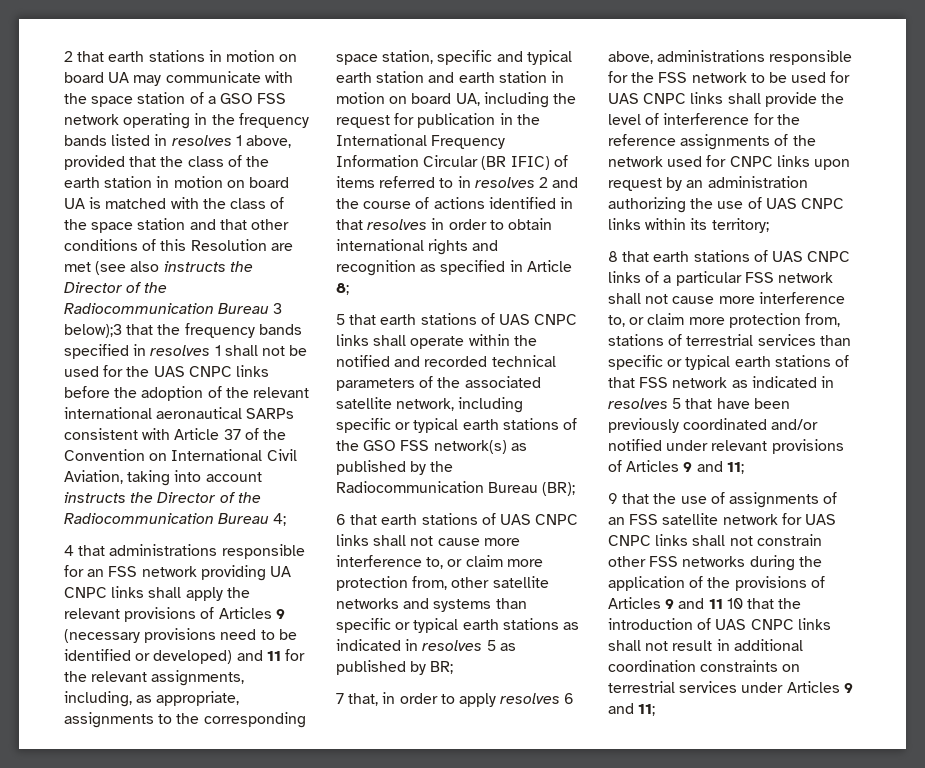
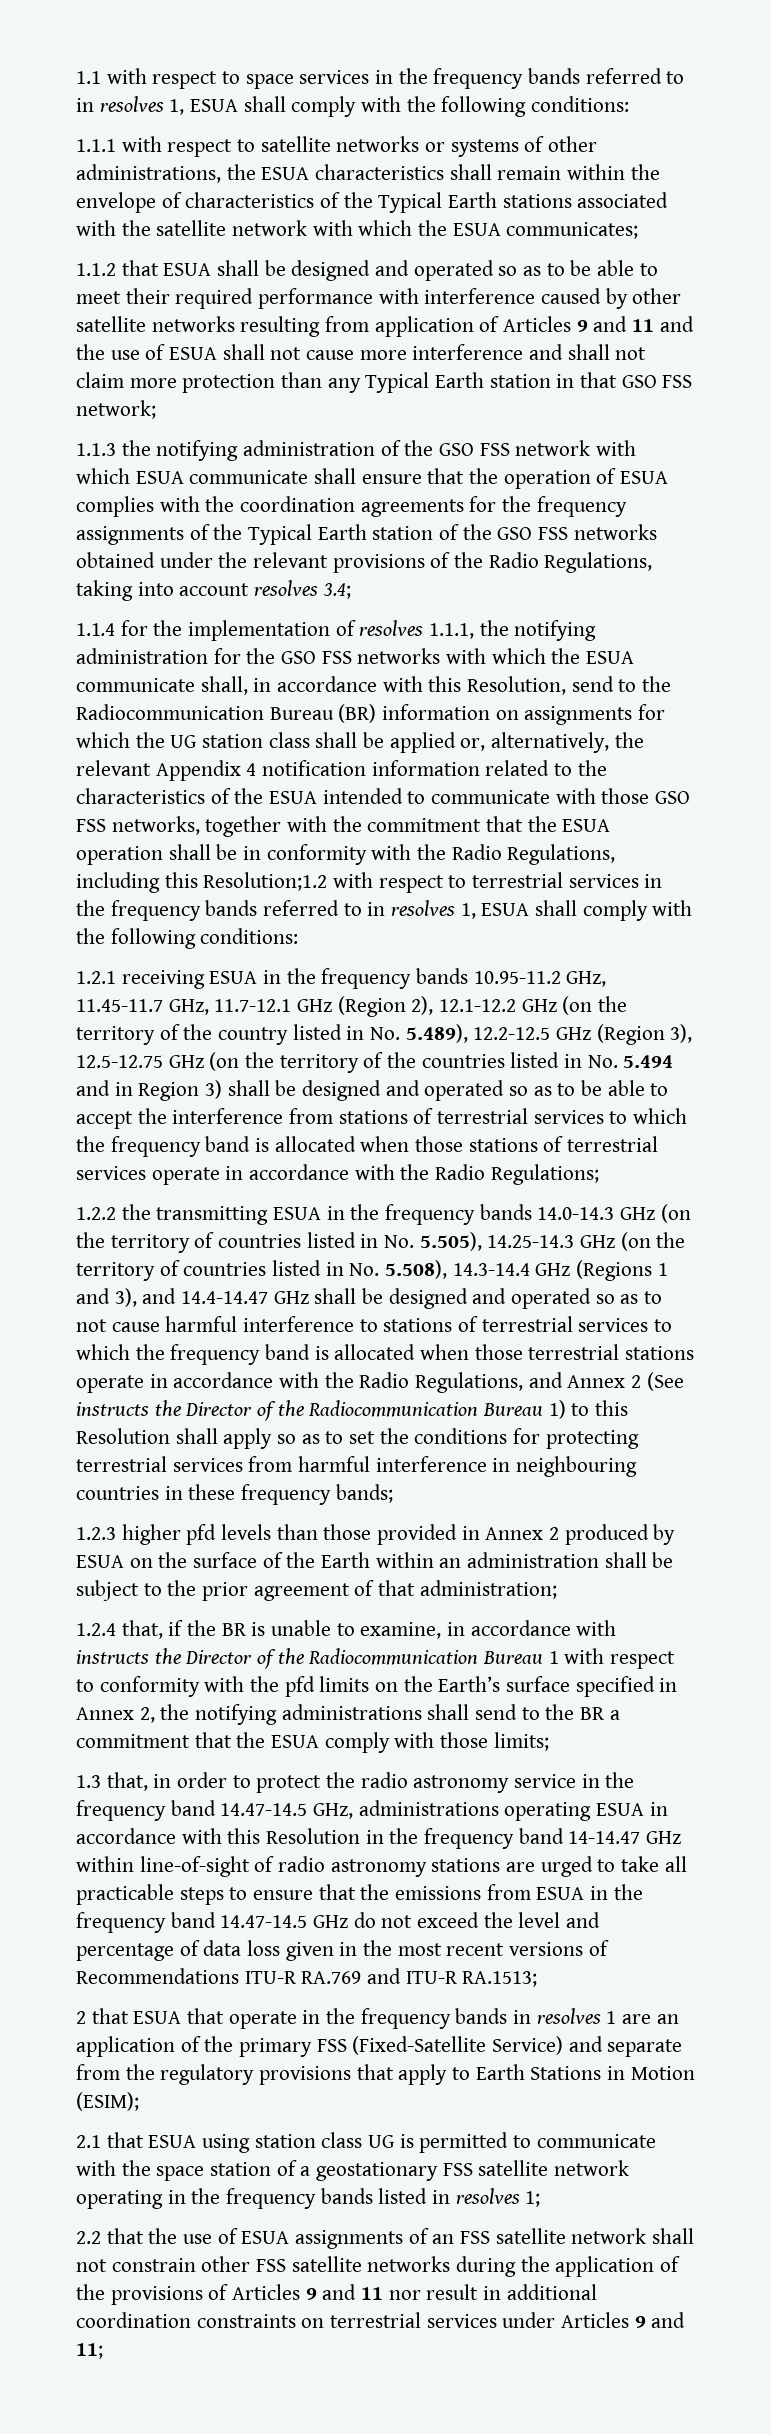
[64,50,298,62] [64,72,162,86] 2 that earth stations in motion on board UA may -> [76,68,685,89] [76,96,630,117] [76,136,598,157] [76,164,660,183] [76,192,669,213] [76,220,639,239] [76,260,658,281] [76,288,682,309] [76,316,694,337] [76,344,647,360] [76,372,693,393] [76,400,156,419] [76,440,637,461] [76,468,669,489] [76,496,627,517] [76,524,657,545] [76,552,653,573] [76,580,351,601] [76,620,597,641] [76,648,635,664] [76,676,672,695] [76,704,666,725] [76,732,644,753] [76,760,607,781] [76,788,691,804] [76,816,611,837] [76,844,616,865] [76,872,663,893] [76,900,693,921] [76,928,299,949] [76,968,607,989] [76,996,628,1017] [76,1024,693,1045] [76,1052,674,1073] [76,1080,669,1101] [76,1108,688,1129] [76,1136,659,1157] [76,1164,599,1185] [76,1204,691,1225] [76,1232,686,1253] [76,1260,668,1281] [76,1288,663,1309] [76,1316,673,1332] [76,1344,695,1365] [76,1372,684,1393] [76,1400,629,1421] [76,1428,639,1449] [76,1456,638,1477] [76,1484,393,1505] [76,1524,676,1545] [76,1552,674,1568] [76,1580,557,1601] [76,1620,617,1639] [76,1648,676,1669] [76,1676,678,1697] [76,1704,620,1725] [76,1732,549,1753] [76,1772,635,1793] [76,1800,668,1821] [76,1828,682,1849] [76,1856,687,1877] [76,1884,643,1905] [76,1912,601,1933] [76,1940,609,1961] [76,1968,538,1987] [76,2008,679,2029] [76,2036,683,2057] [76,2064,695,2085] [76,2092,139,2111] [76,2132,532,2153] 1.1 with respect to space services in the frequency bands referred to in resolves 1, ESUA shall comply with the following conditions: // 1.1.1 with respect to satellite networks or systems of other administrations, the ESUA characteristics shall remain within the envelope of characteristics of the Typical Earth stations associated with the satellite network with which the ESUA communicates; // 1.1.2 that ESUA shall be designed and operated so as to be able to meet their required performance with interference caused by other satellite networks resulting from application of Articles 9 and 11 and the use of ESUA shall not cause more interference and shall not claim more protection than any Typical Earth station in that GSO FSS network; // 1.1.3 the notifying administration of the GSO FSS network with which ESUA communicate shall ensure that the operation of ESUA complies with the coordination agreements for the frequency assignments of the Typical Earth station of the GSO FSS networks obtained under the relevant provisions of the Radio Regulations, taking into account resolves 3.4; // 1.1.4 for the implementation of resolves 1.1.1, the notifying administration for the GSO FSS networks with which the ESUA communicate shall, in accordance with this Resolution, send to the Radiocommunication Bureau (BR) information on assignments for which the UG station class shall be applied or, alternatively, the relevant Appendix 4 notification information related to the characteristics of the ESUA intended to communicate with those GSO FSS networks, together with the commitment that the ESUA operation shall be in conformity with the Radio Regulations, including this Resolution;1.2 with respect to terrestrial services in the frequency bands referred to in resolves 1, ESUA shall comply with the following conditions: // 1.2.1 receiving ESUA in the frequency bands 10.95-11.2 GHz, 11.45-11.7 GHz, 11.7-12.1 GHz (Region 2), 12.1-12.2 GHz (on the territory of the country listed in No. 5.489), 12.2-12.5 GHz (Region 3), 12.5-12.75 GHz (on the territory of the countries listed in No. 5.494 and in Region 3) shall be designed and operated so as to be able to accept the interference from stations of terrestrial services to which the frequency band is allocated when those stations of terrestrial services operate in accordance with the Radio Regulations; // 1.2.2 the transmitting ESUA in the frequency bands 14.0-14.3 GHz (on the territory of countries listed in No. 5.505), 14.25-14.3 GHz (on the territory of countries listed in No. 5.508), 14.3-14.4 GHz (Regions 1 and 3), and 14.4-14.47 GHz shall be designed and operated so as to not cause harmful interference to stations of terrestrial services to which the frequency band is allocated when those terrestrial stations operate in accordance with the Radio Regulations, and Annex 2 (See instructs the Director of the Radiocommunication Bureau 1) to this Resolution shall apply so as to set the conditions for protecting terrestrial services from harmful interference in neighbouring countries in these frequency bands; // 1.2.3 higher pfd levels than those provided in Annex 2 produced by ESUA on the surface of the Earth within an administration shall be subject to the prior agreement of that administration; // 1.2.4 that, if the BR is unable to examine, in accordance with instructs the Director of the Radiocommunication Bureau 1 with respect to conformity with the pfd limits on the Earth’s surface specified in Annex 2, the notifying administrations shall send to the BR a commitment that the ESUA comply with those limits; // 1.3 that, in order to protect the radio astronomy service in the frequency band 14.47-14.5 GHz, administrations operating ESUA in accordance with this Resolution in the frequency band 14-14.47 GHz within line-of-sight of radio astronomy stations are urged to take all practicable steps to ensure that the emissions from ESUA in the frequency band 14.47-14.5 GHz do not exceed the level and percentage of data loss given in the most recent versions of Recommendations ITU-R RA.769 and ITU-R RA.1513; // 2 that ESUA that operate in the frequency bands in resolves 1 are an application of the primary FSS (Fixed-Satellite Service) and separate from the regulatory provisions that apply to Earth Stations in Motion (ESIM); // 2.1 that ESUA using station class UG is permitted to
[219,93,287,104] GSO FSS -> [316,2160,549,2181] geostationary FSS satellite
[235,135,291,148] [64,155,269,170] [64,176,289,188] [64,197,285,209] [64,218,289,233] [64,239,293,251] [64,261,253,275] [64,282,168,293] [64,303,283,314] [64,323,302,338] [64,344,308,359] [64,365,269,377] [64,386,309,401] [64,407,295,419] [64,428,286,440] [64,449,297,461] [64,470,262,486] [64,492,261,503] [64,513,287,526] [64,544,305,559] [64,565,291,581] [64,586,250,601] [64,607,285,622] [64,628,297,643] [64,649,305,664] [64,670,245,686] [64,691,240,707] [64,712,306,728] [336,50,572,65] [336,71,564,83] [336,92,576,108] [336,113,540,128] [336,134,506,149] [336,155,568,170] [336,176,579,188] [336,197,573,209] [336,218,552,230] [336,239,499,255] [336,260,572,276] [336,283,349,295] [336,313,578,325] [336,334,537,349] [336,355,556,367] [336,376,541,391] [336,397,524,413] [336,418,577,433] [336,440,527,454] [336,460,454,475] [336,481,576,496] [336,513,579,525] [336,534,520,546] [336,555,543,569] [336,576,549,591] [336,598,527,612] [336,618,579,633] [336,639,516,651] [336,660,454,675] [336,692,575,707] [608,50,853,65] [608,71,851,83] [608,92,844,107] [608,113,800,125] [608,134,816,150] [608,155,850,170] [608,176,808,191] [608,197,844,213] [608,218,769,233] [608,250,851,262] [608,271,833,286] [608,292,845,304] [608,313,840,328] [608,334,851,346] [608,355,849,370] [608,376,834,388] [608,398,790,409] [608,418,819,433] [608,439,844,454] [608,460,744,474] [608,493,618,504] 1 above, provided that the class of the earth station in motion on board UA is matched with the class of the space station and that other conditions of this Resolution are met (see also instructs the Director of the Radiocommunication Bureau 3 below);3 that the frequency bands specified in resolves 1 shall not be used for the UAS CNPC links before the adoption of the relevant international aeronautical SARPs consistent with Article 37 of the Convention on International Civil Aviation, taking into account instructs the Director of the Radiocommunication Bureau 4; // 4 that administrations responsible for an FSS network providing UA CNPC links shall apply the relevant provisions of Articles 9 (necessary provisions need to be identified or developed) and 11 for the relevant assignments, including, as appropriate, assignments to the corresponding space station, specific and typical earth station and earth station in motion on board UA, including the request for publication in the International Frequency Information Circular (BR IFIC) of items referred to in resolves 2 and the course of actions identified in that resolves in order to obtain international rights and recognition as specified in Article 8; // 5 that earth stations of UAS CNPC links shall operate within the notified and recorded technical parameters of the associated satellite network, including specific or typical earth stations of the GSO FSS network(s) as published by the Radiocommunication Bureau (BR); // 6 that earth stations of UAS CNPC links shall not cause more interference to, or claim more protection from, other satellite networks and systems than specific or typical earth stations as indicated in resolves 5 as published by BR; // 7 that, in order to apply resolves 6 above, administrations responsible for the FSS network to be used for UAS CNPC links shall provide the level of interference for the reference assignments of the network used for CNPC links upon request by an administration authorizing the use of UAS CNPC links within its territory; // 8 that earth stations of UAS CNPC links of a particular FSS network shall not cause more interference to, or claim more protection from, stations of terrestrial services than specific or typical earth stations of that FSS network as indicated in resolves 5 that have been previously coordinated and/or notified under relevant provisions of Articles 9 and 11; // 9 -> [525,2191,541,2207] [76,2231,101,2244] 1; // 2.2
(725, 498) none -> [241,2231,290,2244] ESUA
[781,513,836,525] [608,534,689,546] for UAS CNPC links -> (647, 2236) none
(679, 561) none -> [291,2256,362,2272] satellite
[726,598,802,609] [608,618,831,630] [608,640,669,651] 10 that the introduction of UAS CNPC links shall not -> [388,2290,421,2300] nor

